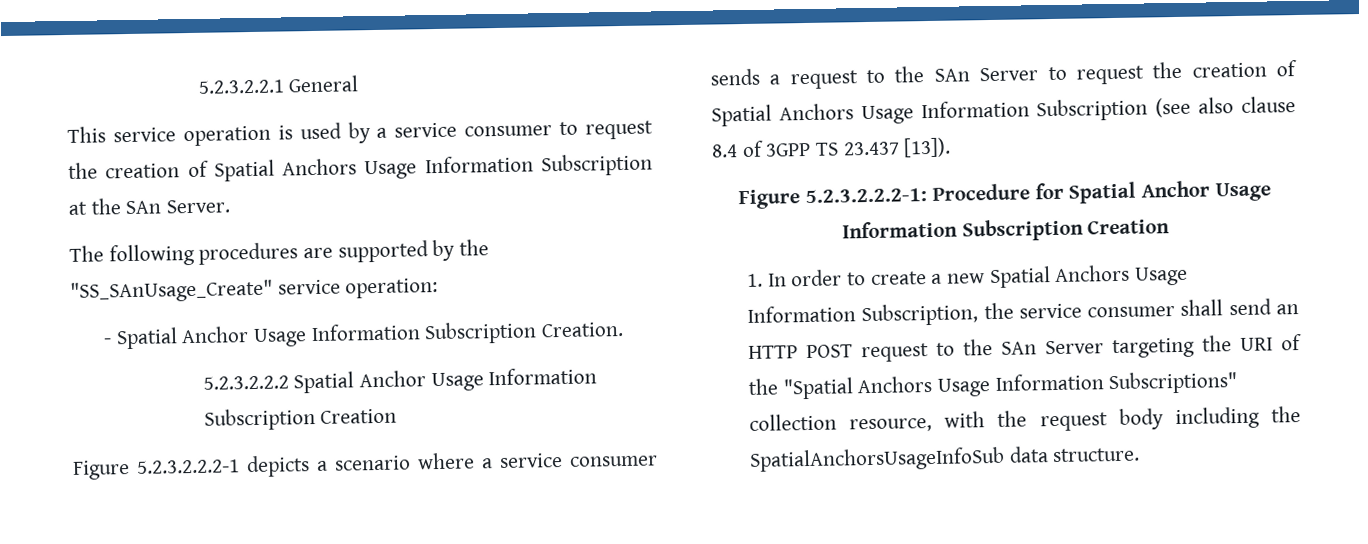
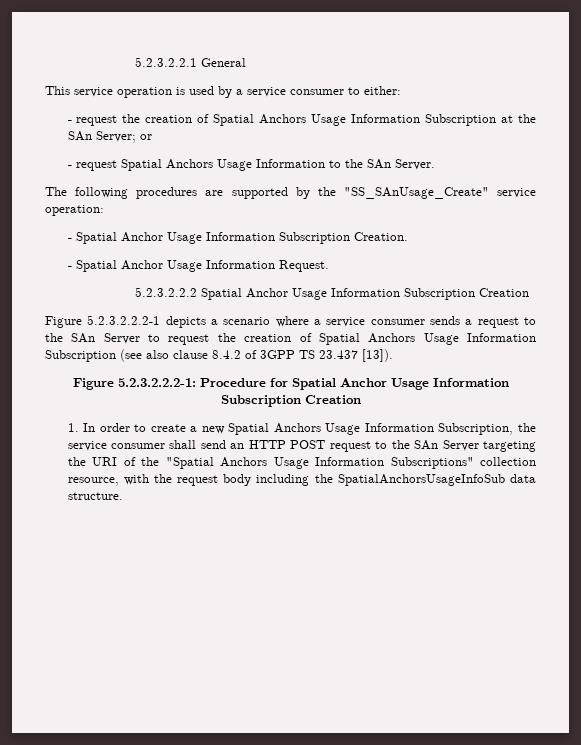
(579, 128) none -> [364,86,401,95] [67,120,72,123] either: // -
(162, 207) none -> [95,131,152,143] [67,159,391,171] Server; or // - request Spatial Anchors Usage Information to the SAn
(624, 329) none -> [67,260,329,272] // - Spatial Anchor Usage Information Request.
[711,144,738,158] 8.4 -> [212,350,241,359] 8.4.2

